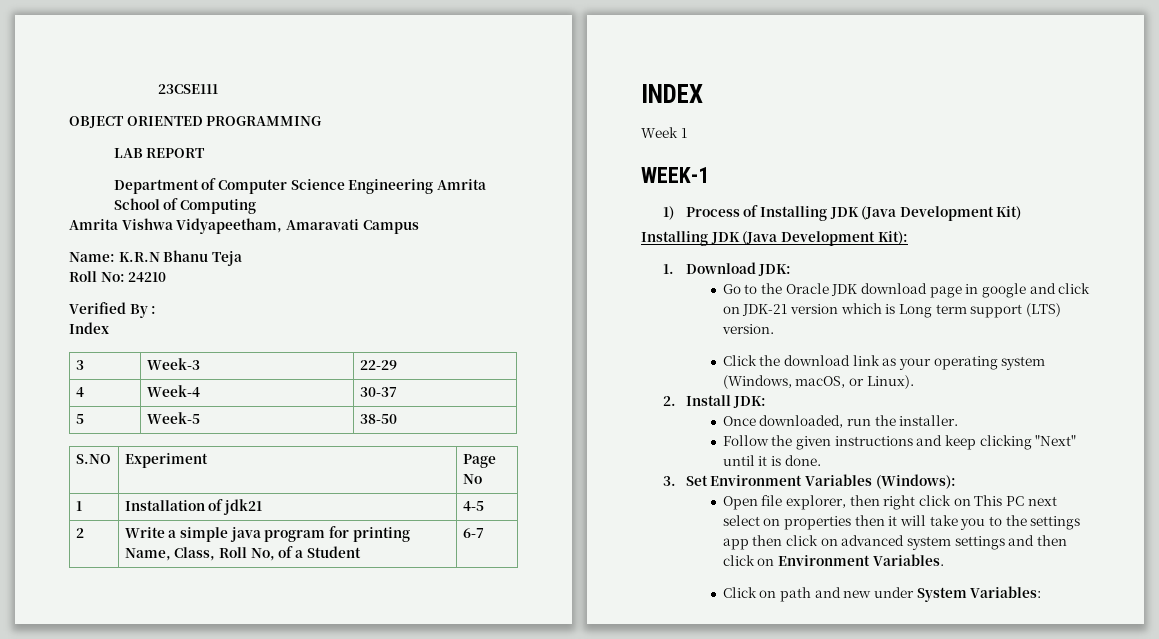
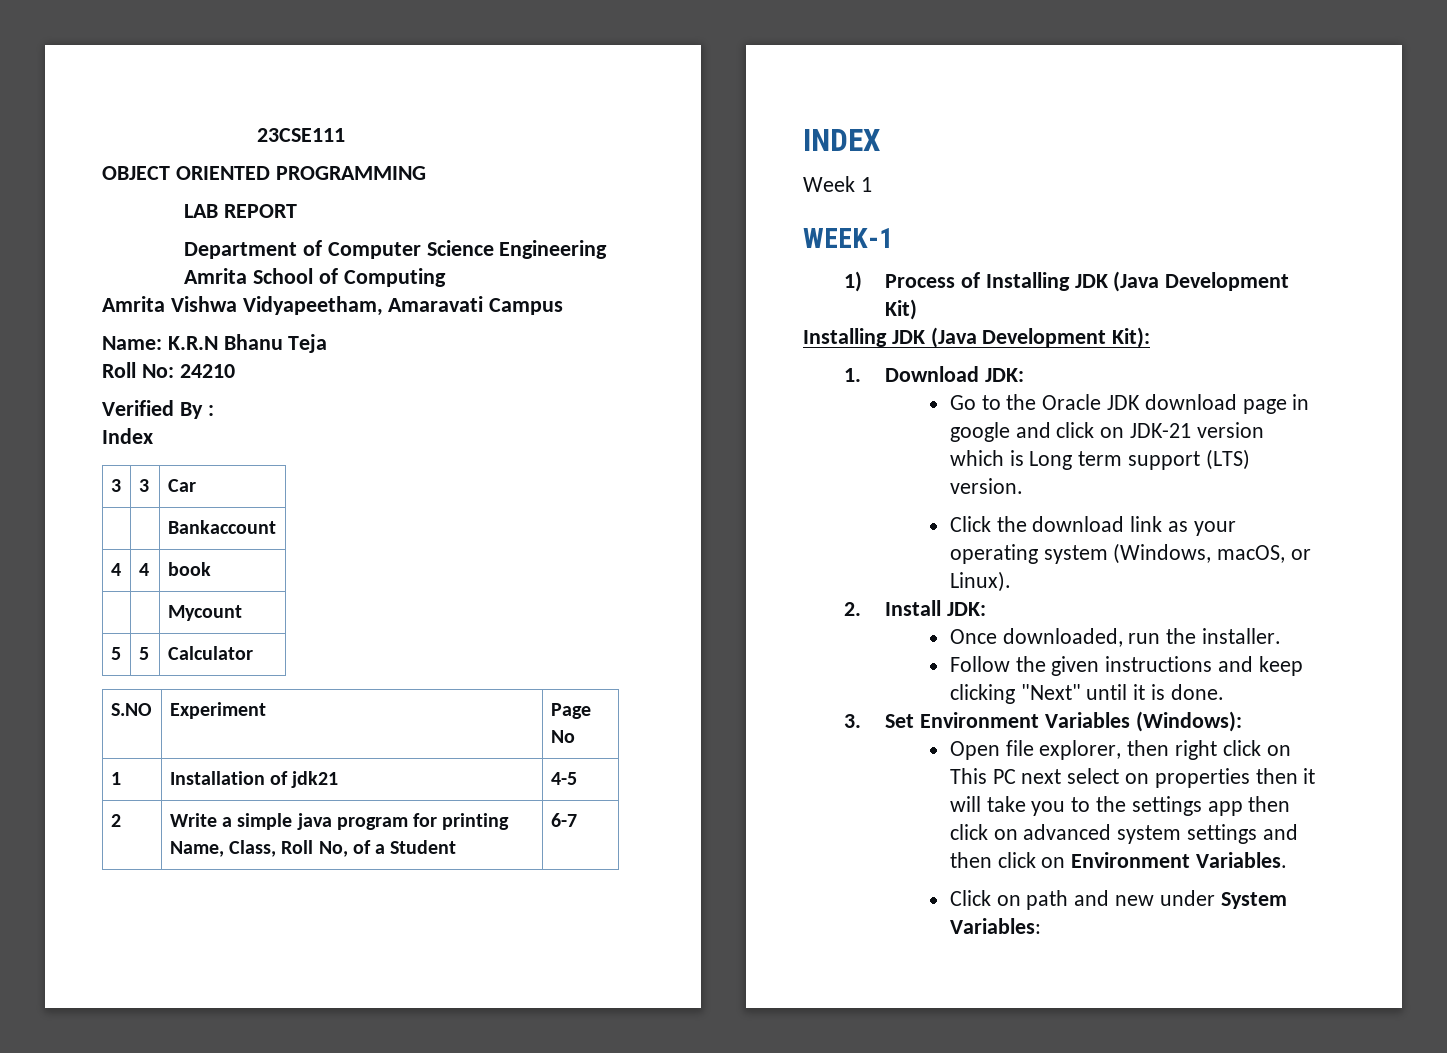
[146,358,200,370] [359,360,397,370] [75,387,84,397] [146,385,200,397] [359,387,397,397] [75,414,84,424] [146,412,200,424] [359,414,397,424] Week-3 | 22-29 // 4 | Week-4 | 30-37 // 5 | Week-5 | 38-50 -> [138,479,149,492] [167,479,196,492] [167,520,276,534] [110,563,121,576] [138,563,149,576] [167,562,211,576] [167,605,242,621] [110,647,121,660] [138,647,149,660] [167,646,253,660] 3 | Car // | | Bankaccount // 4 | 4 | book // | | Mycount // 5 | 5 | Calculator

